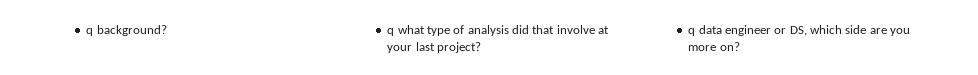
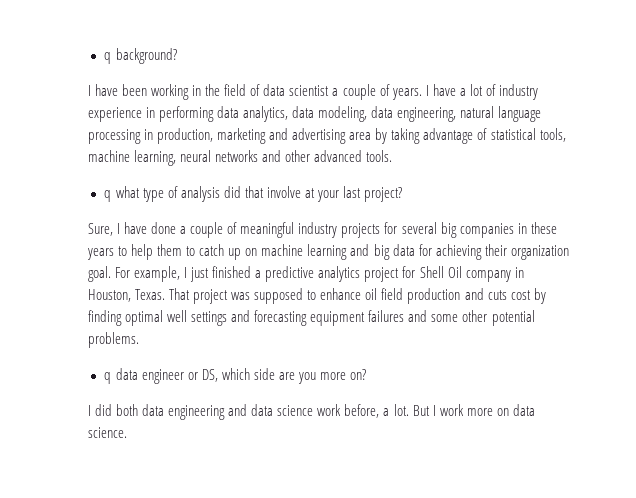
(167, 30) none -> [87,84,538,100] [87,106,542,122] [87,128,566,144] [87,150,393,166] // I have been working in the field of data scientist a couple of years. I have a lot of industry experience in performing data analytics, data modeling, data engineering, natural language processing in production, marketing and advertising area by taking advantage of statistical tools, machine learning, neural networks and other advanced tools.
(481, 47) none -> [87,222,557,238] [86,244,569,260] [87,266,524,282] [87,288,546,304] [87,310,535,326] [87,332,139,348] // Sure, I have done a couple of meaningful industry projects for several big companies in these years to help them to catch up on machine learning and big data for achieving their organization goal. For example, I just finished a predictive analytics project for Shell Oil company in Houston, Texas. That project was supposed to enhance oil field production and cuts cost by finding optimal well settings and forecasting equipment failures and some other potential problems.
(740, 46) none -> [87,404,535,420] [87,427,127,438] // I did both data engineering and data science work before, a lot. But I work more on data science.

